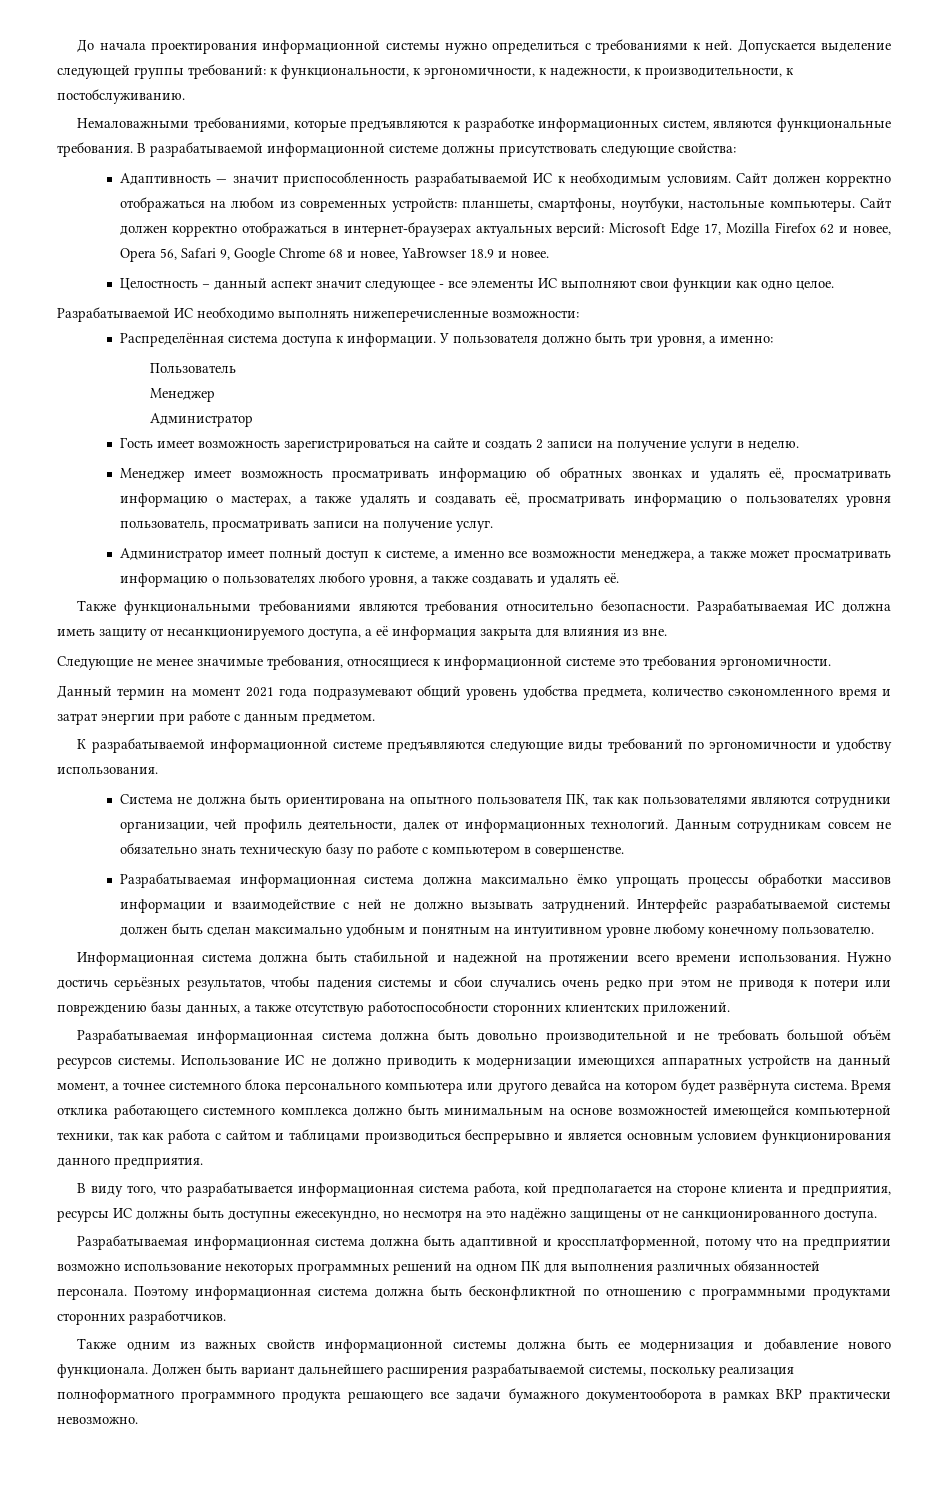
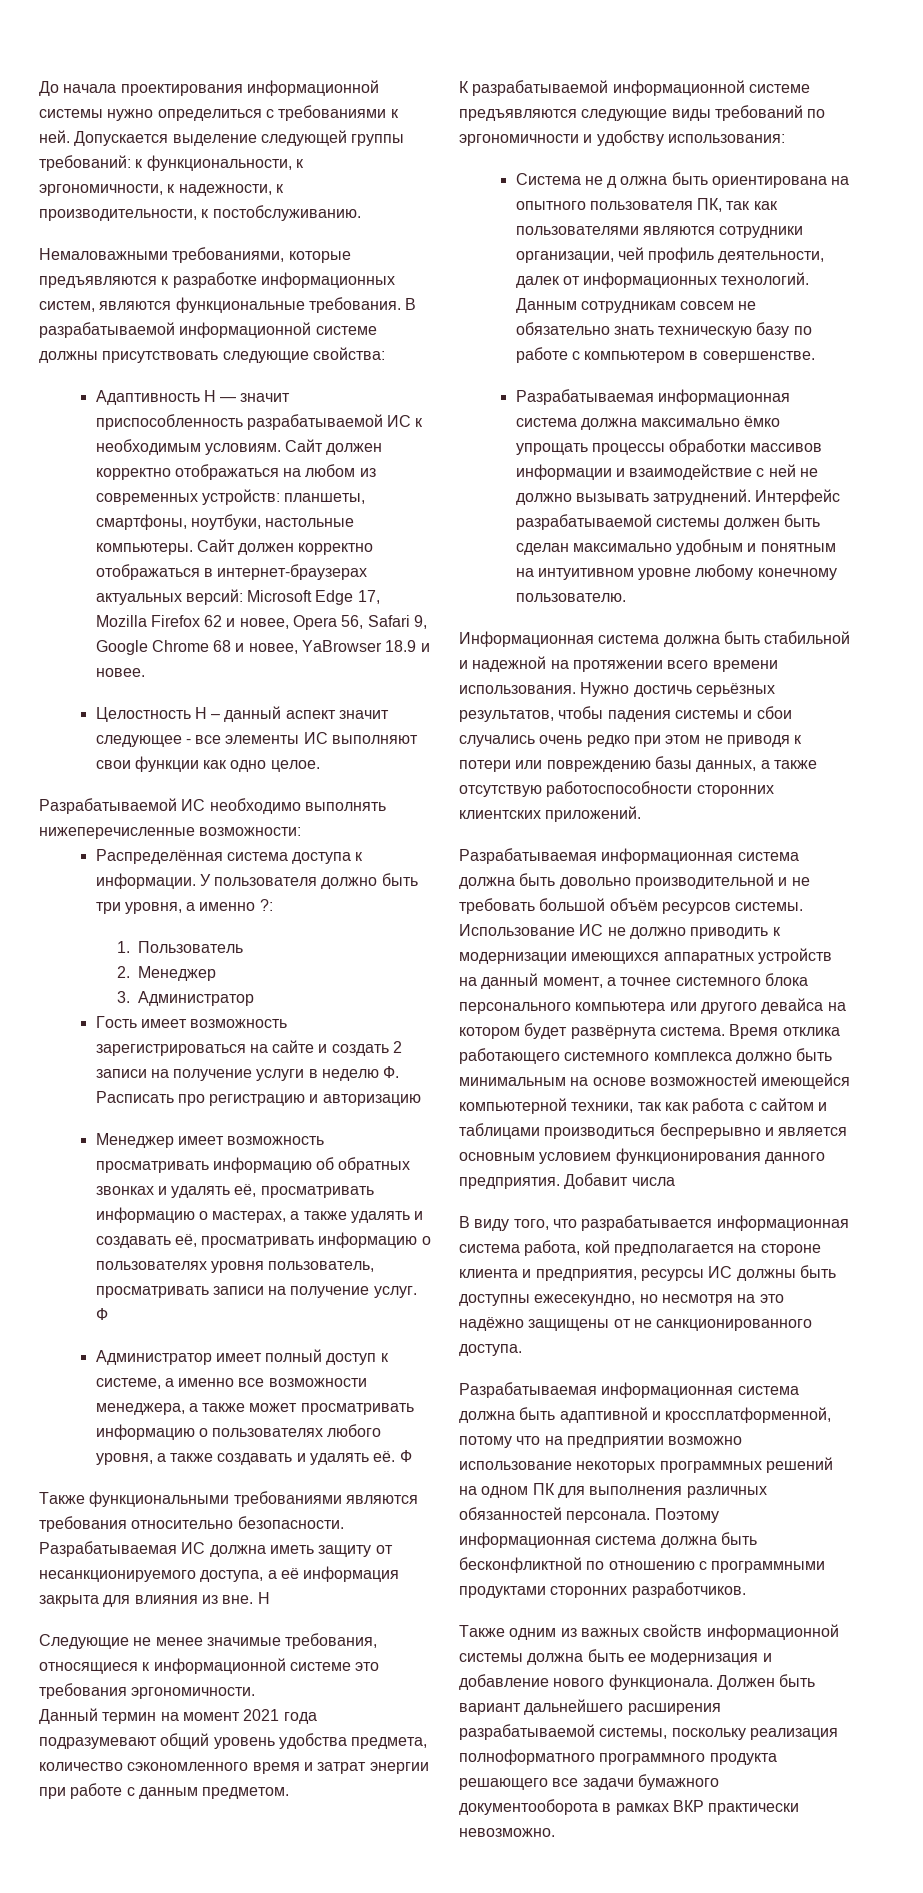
(211, 179) none -> [203,390,216,402] Н
(198, 284) none -> [194,707,207,719] Н
[719,336,773,343] именно: // -> [199,899,273,911] [116,941,130,953] именно ?: // 1.
(237, 368) none -> [116,966,130,978] 2.
(216, 395) none -> [116,991,130,1003] 3.
[747,441,799,450] неделю. -> [322,1066,400,1081] [95,1091,421,1106] неделю Ф. Расписать про регистрацию и авторизацию
(493, 526) none -> [95,1308,108,1320] Ф
(619, 578) none -> [399,1450,412,1462] Ф
(667, 632) none -> [257,1592,270,1604] Н
[57,767,158,774] использования. -> [667,134,785,143] использования:
[196,797,246,806] должна -> [607,176,668,188] д олжна
(203, 1163) none -> [564,1173,675,1189] Добавит числа

